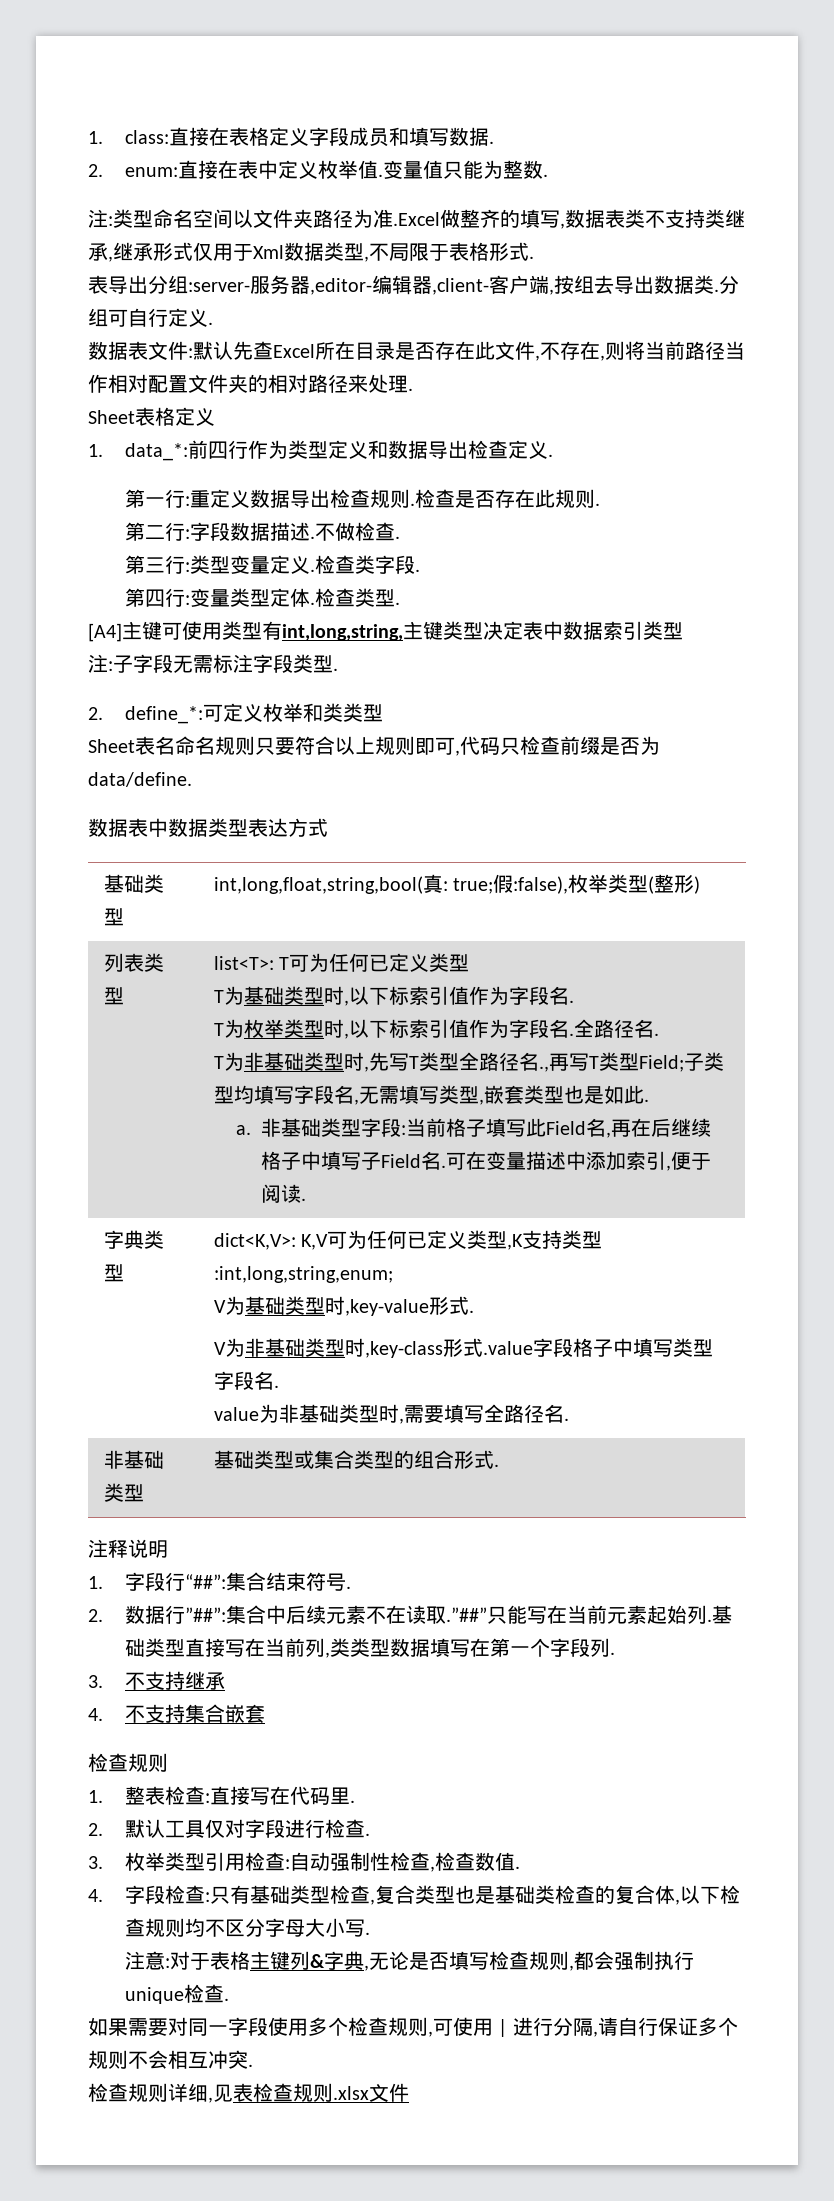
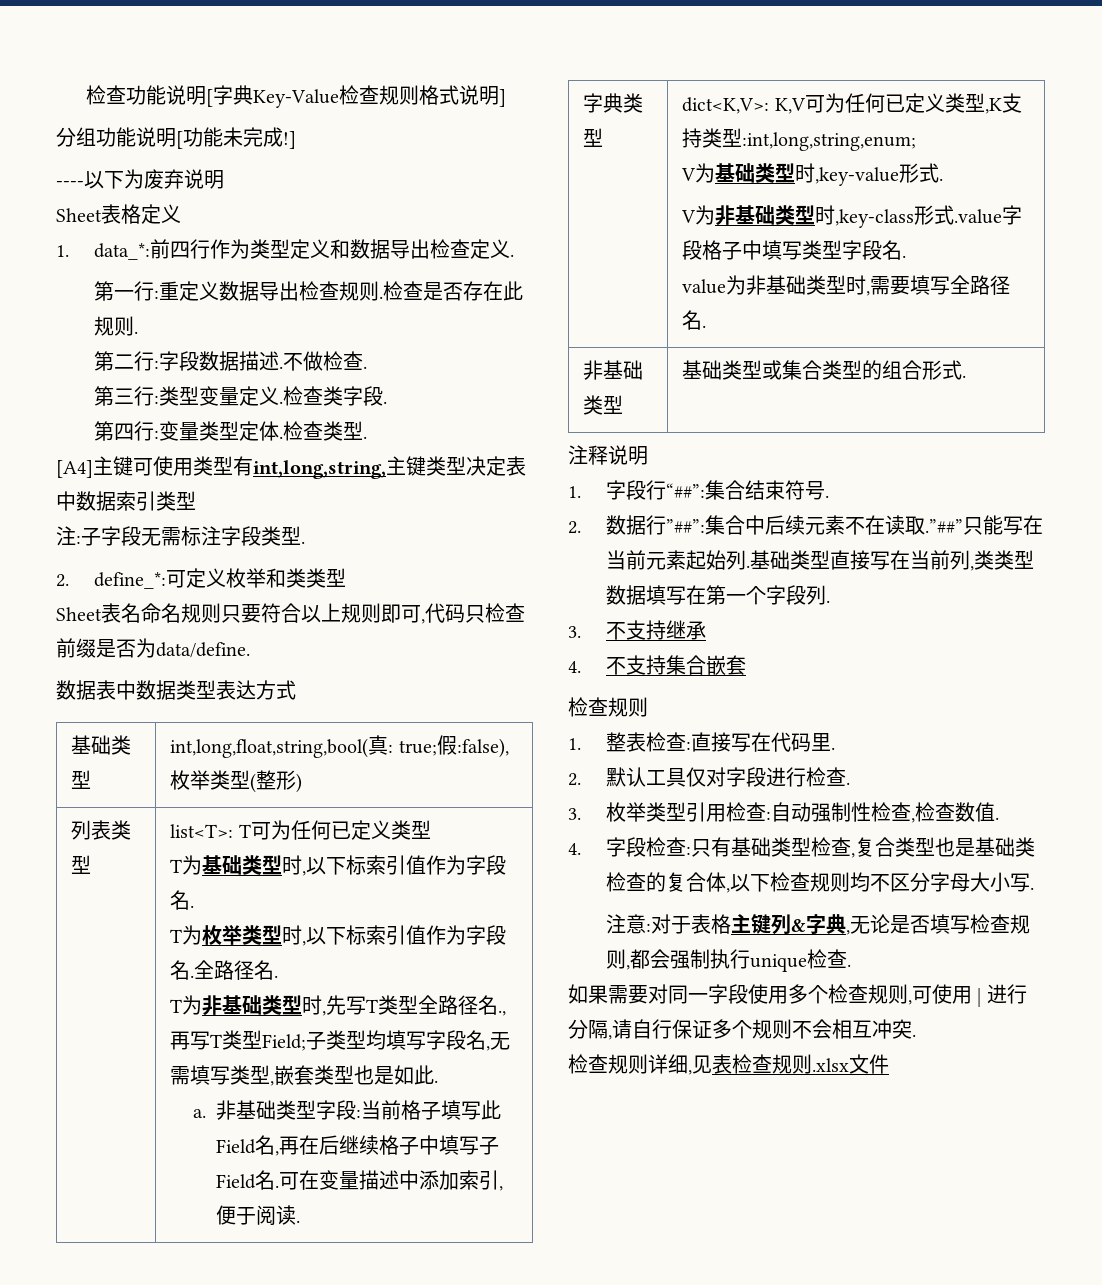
[88,127,494,147] [88,160,548,179] [88,209,745,229] [88,242,534,262] [88,275,739,295] [88,308,213,327] [88,341,745,361] [88,374,413,394] 1. class:直接在表格定义字段成员和填写数据. // 2. enum:直接在表中定义枚举值.变量值只能为整数. // 注:类型命名空间以文件夹路径为准.Excel做整齐的填写,数据表类不支持类继承,继承形式仅用于Xml数据类型,不局限于表格形式. // 表导出分组:server-服务器,editor-编辑器,client-客户端,按组去导出数据类.分组可自行定义. // 数据表文件:默认先查Excel所在目录是否存在此文件,不存在,则将当前路径当作相对配置文件夹的相对路径来处理. -> [86,85,507,108] [56,127,296,149] [56,169,224,189] 检查功能说明[字典Key-Value检查规则格式说明] // 分组功能说明[功能未完成!] // ----以下为废弃说明

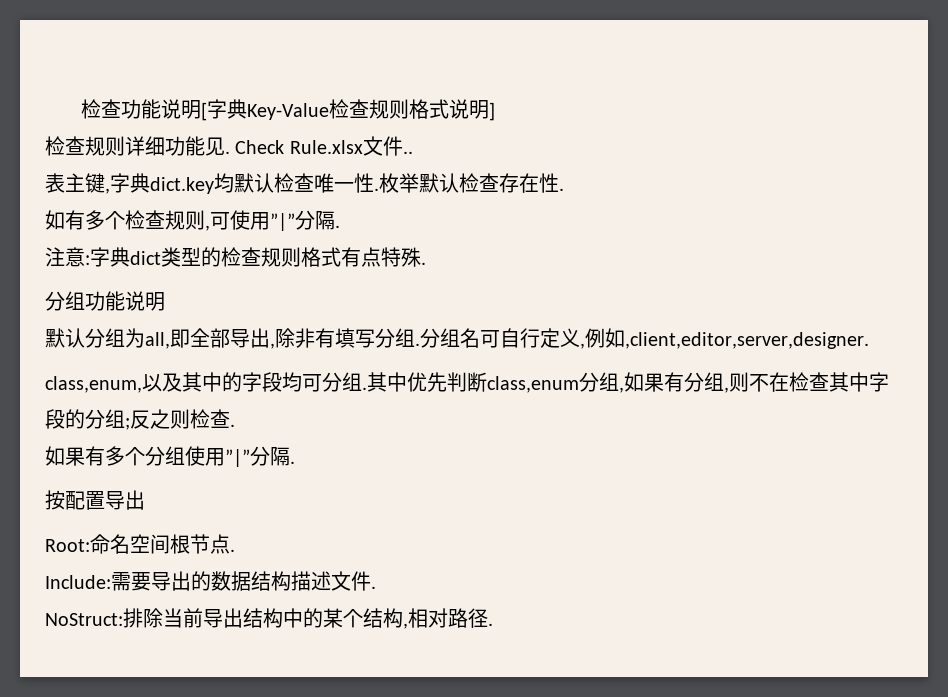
[56,127,296,149] [56,169,224,189] [56,204,181,224] [56,239,515,260] [94,281,524,301] [94,316,139,336] [94,351,368,371] [94,386,388,406] [94,421,368,441] [56,456,526,479] [56,491,196,511] [56,526,305,546] [56,568,347,589] [56,603,525,624] [56,638,250,658] [56,680,296,700] [71,735,132,755] [71,770,92,789] [170,735,509,758] [170,770,303,793] [71,820,132,840] [71,855,92,874] [170,820,431,840] [170,855,507,876] [170,890,195,910] [170,925,507,946] [170,960,279,980] [170,995,507,1016] [170,1030,511,1051] [170,1065,439,1086] [193,1100,502,1120] [216,1135,500,1156] [216,1170,504,1191] [216,1205,301,1225] [583,93,644,113] [583,128,604,147] [682,93,1022,114] [682,128,917,151] [681,163,944,186] [681,205,1023,228] [682,240,907,260] [682,275,1011,296] [682,310,707,330] [583,360,644,380] [583,395,624,415] [682,360,967,380] [568,445,648,465] [568,480,830,500] [568,515,1044,535] [606,550,1035,571] [606,585,831,605] [568,620,707,640] [568,655,747,675] [568,697,648,717] [568,732,836,752] [568,767,851,787] [568,802,1000,823] [568,837,1036,858] [606,872,1035,893] [606,914,1031,935] [606,949,852,972] [568,984,788,1004] 分组功能说明[功能未完成!] // ----以下为废弃说明 // Sheet表格定义 // 1. data_*:前四行作为类型定义和数据导出检查定义. // 第一行:重定义数据导出检查规则.检查是否存在此规则. // 第二行:字段数据描述.不做检查. // 第三行:类型变量定义.检查类字段. // 第四行:变量类型定体.检查类型. // [A4]主键可使用类型有int,long,string,主键类型决定表中数据索引类型 // 注:子字段无需标注字段类型. // 2. define_*:可定义枚举和类类型 // Sheet表名命名规则只要符合以上规则即可,代码只检查前缀是否为data/define. // 数据表中数据类型表达方式 // 基础类型 | int,long,float,string,bool(真: true;假:false),枚举类型(整形) // 列表类型 | list<T>: T可为任何已定义类型 // T为基础类型时,以下标索引值作为字段名. // T为枚举类型时,以下标索引值作为字段名.全路径名. // T为非基础类型时,先写T类型全路径名.,再写T类型Field;子类型均填写字段名,无需填写类型,嵌套类型也是如此. // a.非基础类型字段:当前格子填写此Field名,再在后继续格子中填写子Field名.可在变量描述中添加索引,便于阅读. // 字典类型 | dict<K,V>: K,V可为任何已定义类型,K支持类型:int,long,string,enum; // V为基础类型时,key-value形式. // V为非基础类型时,key-class形式.value字段格子中填写类型字段名. // value为非基础类型时,需要填写全路径名. // 非基础类型 | 基础类型或集合类型的组合形式. // 注释说明 // 1.字段行“##”:集合结束符号. // 2.数据行”##”:集合中后续元素不在读取.”##”只能写在当前元素起始列.基础类型直接写在当前列,类类型数据填写在第一个字段列. // 3.不支持继承 // 4.不支持集合嵌套 // 检查规则 // 1.整表检查:直接写在代码里. // 2.默认工具仅对字段进行检查. // 3.枚举类型引用检查:自动强制性检查,检查数值. // 4.字段检查:只有基础类型检查,复合类型也是基础类检查的复合体,以下检查规则均不区分字母大小写. // 注意:对于表格主键列&字典,无论是否填写检查规则,都会强制执行unique检查. // 如果需要对同一字段使用 -> [45,136,413,156] [45,173,564,194] [45,210,85,230] 检查规则详细功能见. Check Rule.xlsx文件.. // 表主键,字典dict.key均默认检查唯一性.枚举默认检查存在性. // 如有
[977,984,1027,1007] [568,1019,916,1040] [568,1054,889,1075] | 进行分隔,请自行保证多个规则不会相互冲突. // 检查规则详细,见表检查规则.xlsx文件 -> [270,210,340,231] [45,247,426,267] [45,291,165,311] [45,328,869,349] [45,372,889,393] [45,409,235,430] [45,446,295,467] [45,490,145,510] [45,534,235,554] [45,571,376,591] [45,608,493,629] ”|”分隔. // 注意:字典dict类型的检查规则格式有点特殊. // 分组功能说明 // 默认分组为all,即全部导出,除非有填写分组.分组名可自行定义,例如,client,editor,server,designer. // class,enum,以及其中的字段均可分组.其中优先判断class,enum分组,如果有分组,则不在检查其中字段的分组;反之则检查. // 如果有多个分组使用”|”分隔. // 按配置导出 // Root:命名空间根节点. // Include:需要导出的数据结构描述文件. // NoStruct:排除当前导出结构中的某个结构,相对路径.

